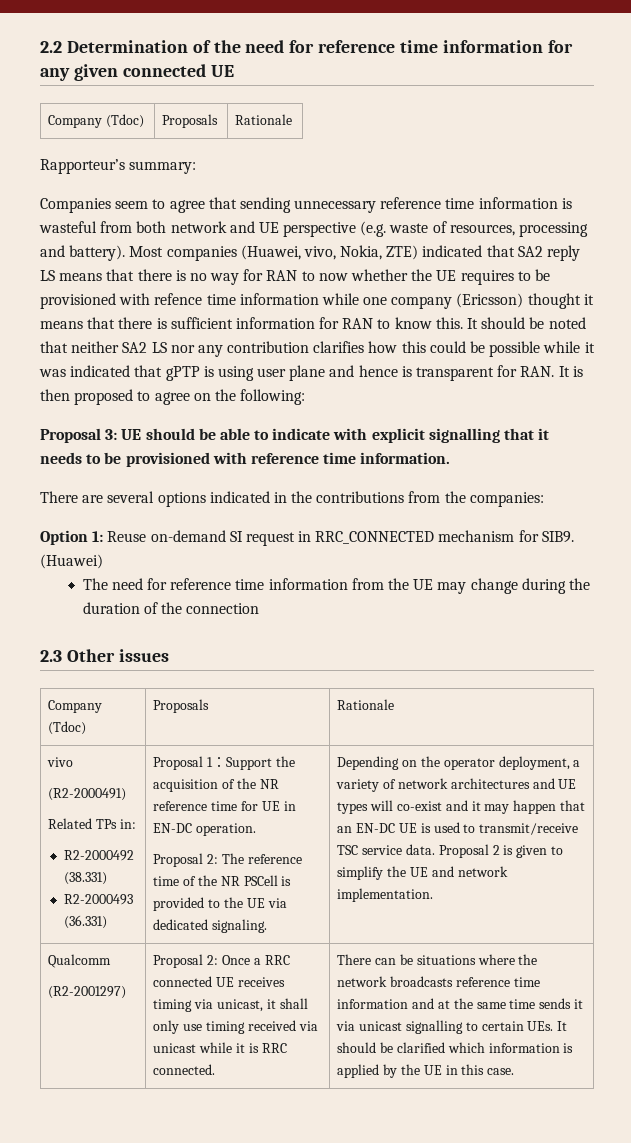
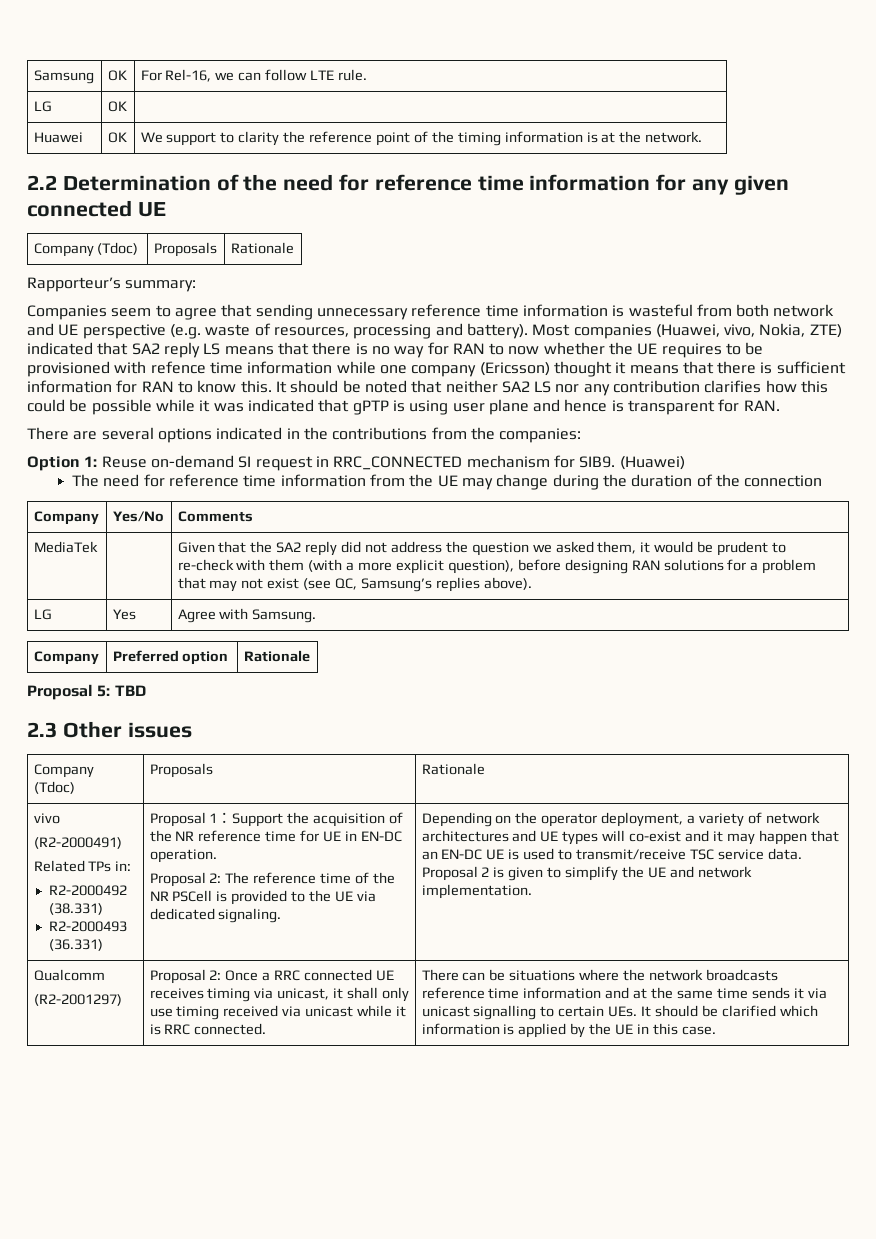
(40, 47) none -> [33,70,94,84] [107,70,127,81] [140,69,367,82] [33,101,52,112] [107,101,127,112] [33,132,83,143] [107,132,127,143] [140,131,703,146] Samsung | OK | For Rel-16, we can follow LTE rule. // LG | OK | // Huawei | OK | We support to clarity the reference point of the timing information is at the network. //
[558,366,583,377] [40,389,306,405] [40,428,550,443] [40,452,451,467] It is then proposed to agree on the following: // Proposal 3: UE should be able to indicate with explicit signalling that it needs to be provisioned with reference time information. -> (780, 405) none
(260, 608) none -> [33,511,99,525] [112,511,164,522] [177,511,253,522] [33,541,98,553] [177,541,787,556] [177,559,817,574] [177,577,532,592] [33,609,52,620] [112,609,136,620] [177,608,317,623] [33,651,99,665] [112,650,229,665] [243,650,310,662] [27,684,146,700] // Company | Yes/No | Comments // MediaTek | | Given that the SA2 reply did not address the question we asked them, it would be prudent to re-check with them (with a more explicit question), before designing RAN solutions for a problem that may not exist (see QC, Samsung’s replies above). // LG | Yes | Agree with Samsung. // Company | Preferred option | Rationale // Proposal 5: TBD

